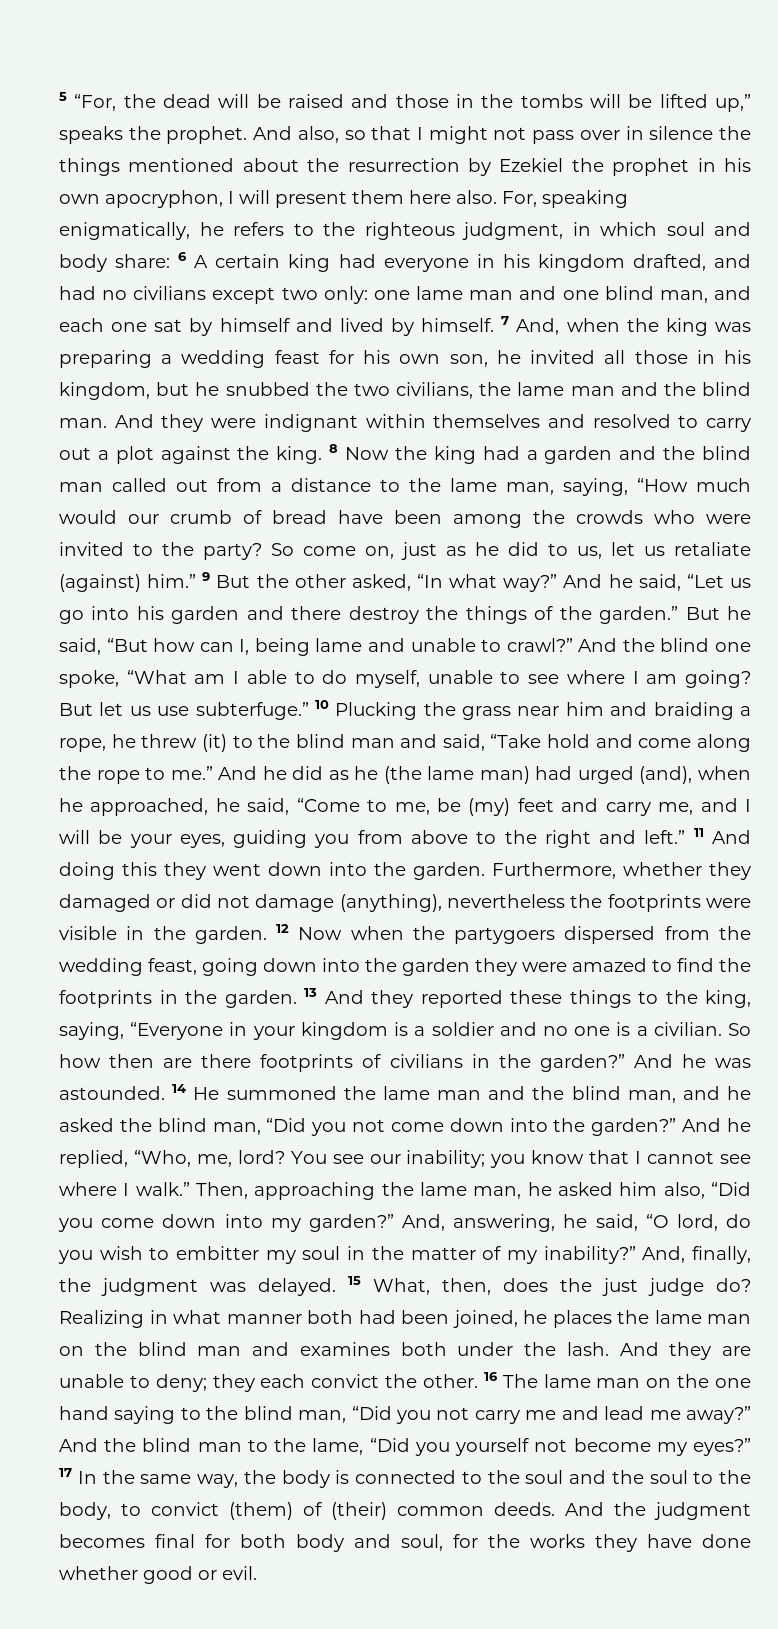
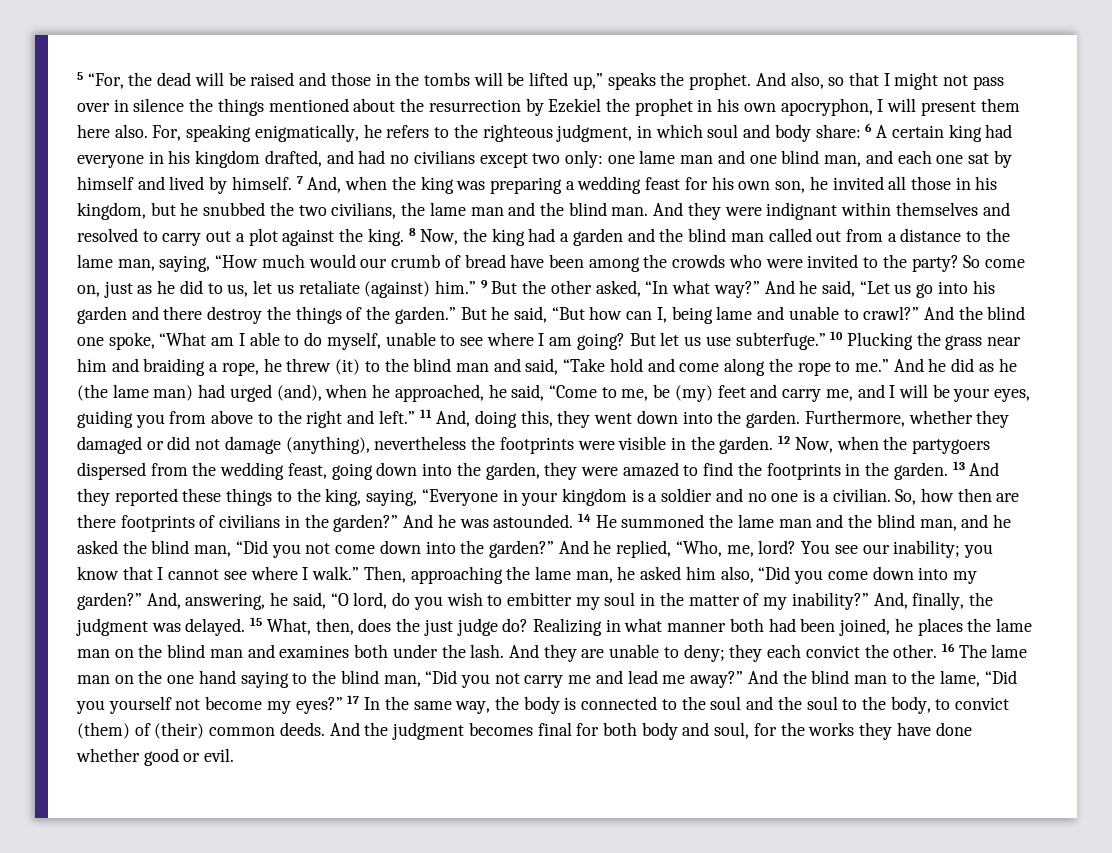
[345,447,390,460] Now -> [420,229,459,245] Now,
[712,830,752,844] [59,862,157,880] And doing this -> [436,410,553,428] And, doing this,
[298,927,343,940] Now -> [794,437,833,453] Now,
[402,958,470,976] garden -> [485,462,540,480] garden,
[727,1023,751,1036] So -> [895,489,917,505] So,

